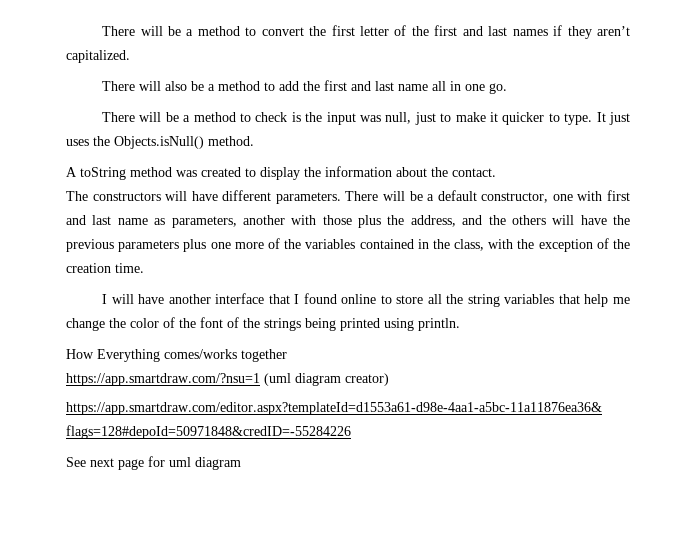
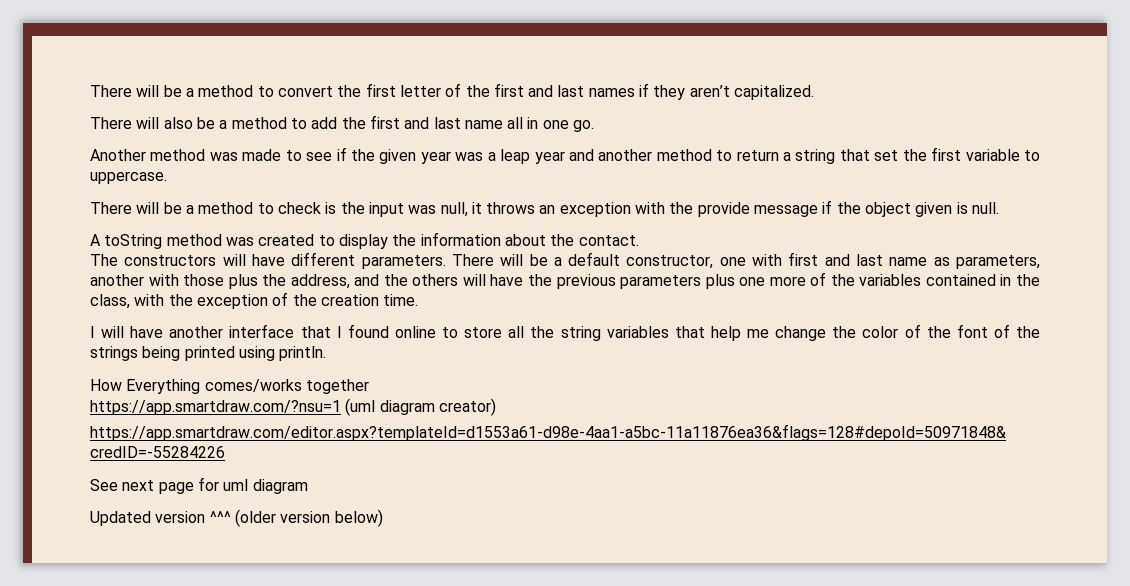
(508, 88) none -> [90,147,1040,164] [90,171,167,184] // Another method was made to see if the given year was a leap year and another method to return a string that set the first variable to uppercase.
[414,112,630,125] [66,136,254,149] just to make it quicker to type. It just uses the Objects.isNull() method. -> [471,200,1000,217] it throws an exception with the provide message if the object given is null.
(241, 463) none -> [90,509,383,527] // Updated version ^^^ (older version below)

